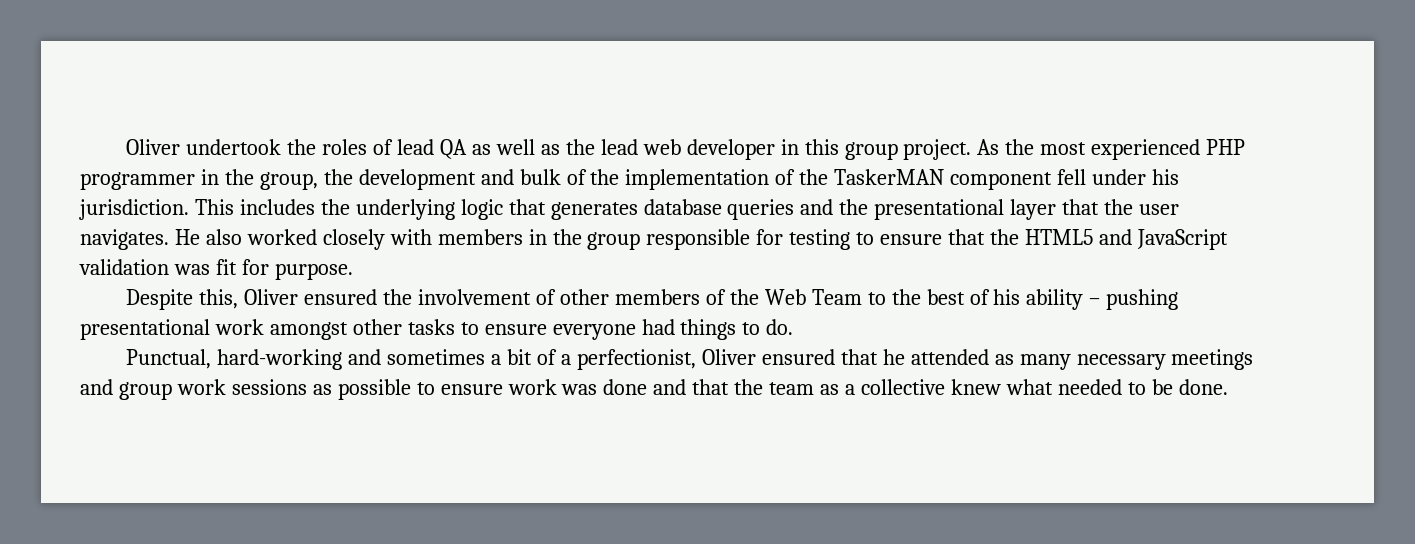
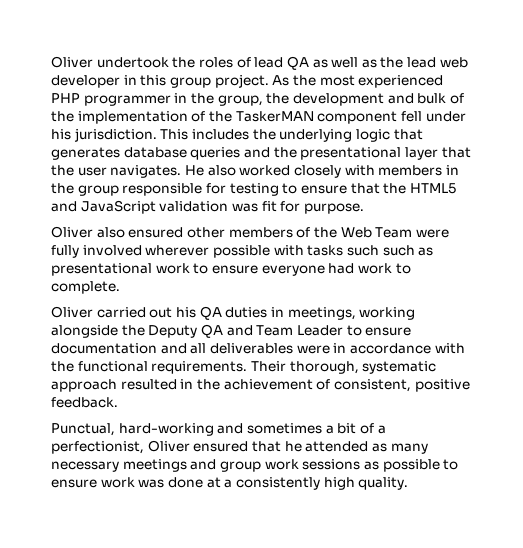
[126,289,557,310] Despite this, Oliver ensured the involvement of -> [51,226,184,238] Oliver also ensured
[867,289,1179,310] [80,319,794,340] to the best of his ability – pushing presentational work amongst other tasks to ensure everyone had things to do. -> [415,229,449,238] [51,245,434,258] [51,263,411,276] [51,281,120,294] [51,306,416,320] [51,324,412,338] [51,343,465,354] [51,361,437,374] [51,379,470,392] [51,397,118,408] were fully involved wherever possible with tasks such such as presentational work to ensure everyone had work to complete. // Oliver carried out his QA duties in meetings, working alongside the Deputy QA and Team Leader to ensure documentation and all deliverables were in accordance with the functional requirements. Their thorough, systematic approach resulted in the achievement of consistent, positive feedback.
[653,379,1228,395] and that the team as a collective knew what needed to be done. -> [206,477,409,490] at a consistently high quality.

